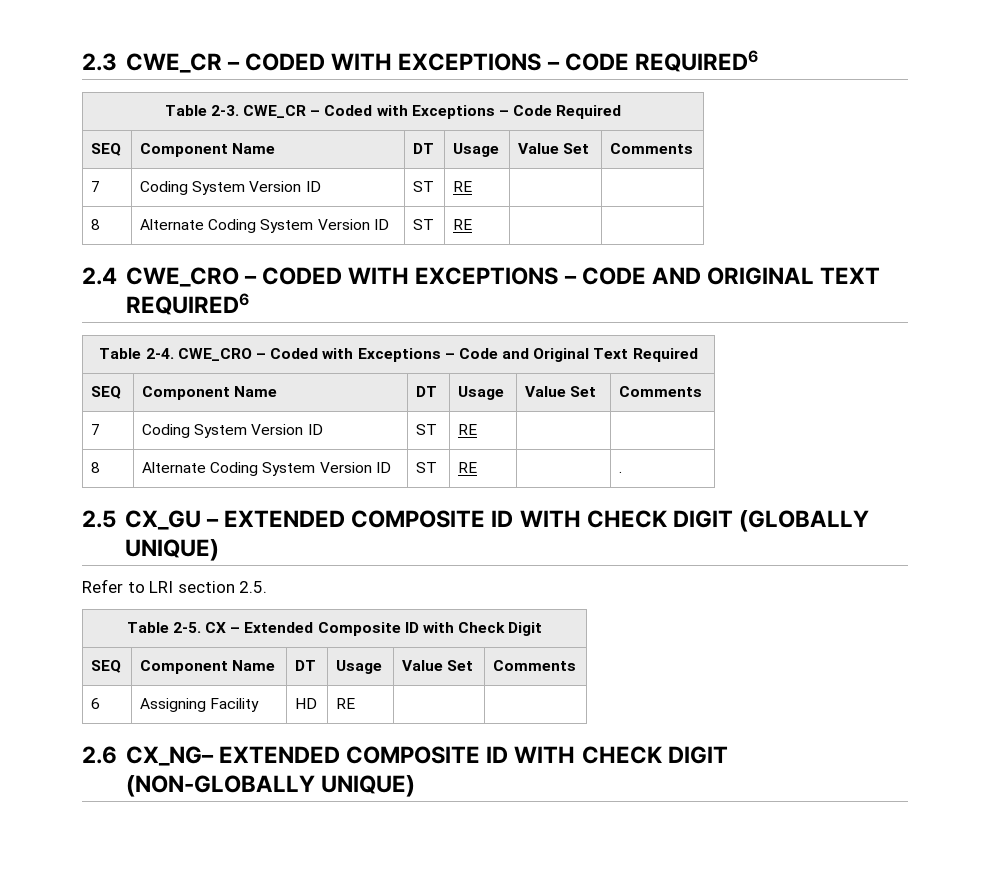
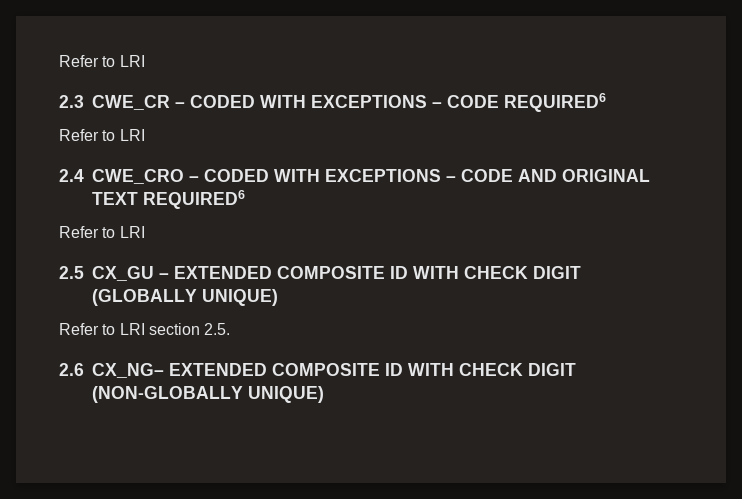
(82, 62) none -> [59,55,145,67] Refer to LRI //
[164,105,622,119] [91,143,122,156] [140,143,276,157] [413,143,435,154] [453,143,500,157] [518,143,590,154] [610,143,694,154] [91,181,101,192] [140,181,321,195] [413,181,435,192] [453,181,473,192] [91,219,101,230] [140,219,389,233] [413,219,435,230] [453,219,473,230] // Table 2-3. CWE_CR – Coded with Exceptions – Code Required // SEQ | Component Name | DT | Usage | Value Set | Comments // 7 | Coding System Version ID | ST | RE | | // 8 | Alternate Coding System Version ID | ST | RE | | -> [59,129,145,141] // Refer to LRI
[99,348,698,362] [91,386,122,399] [142,386,278,400] [416,386,438,397] [458,386,505,400] [525,386,597,397] [619,386,703,397] [91,424,101,435] [142,424,323,438] [416,424,438,435] [458,424,478,435] [91,462,101,473] [142,462,391,476] [416,462,438,473] [458,462,478,473] [619,471,623,473] // Table 2-4. CWE_CRO – Coded with Exceptions – Code and Original Text Required // SEQ | Component Name | DT | Usage | Value Set | Comments // 7 | Coding System Version ID | ST | RE | | // 8 | Alternate Coding System Version ID | ST | RE | | . -> [59,226,145,238] // Refer to LRI
[126,622,543,636] [91,660,122,673] [140,660,276,674] [295,660,317,671] [336,660,383,674] [402,660,474,671] [493,660,577,671] [91,698,101,709] [140,698,260,712] [295,698,318,709] [336,698,356,709] // Table 2-5. CX – Extended Composite ID with Check Digit // SEQ | Component Name | DT | Usage | Value Set | Comments // 6 | Assigning Facility | HD | RE | | -> (231, 329) none

